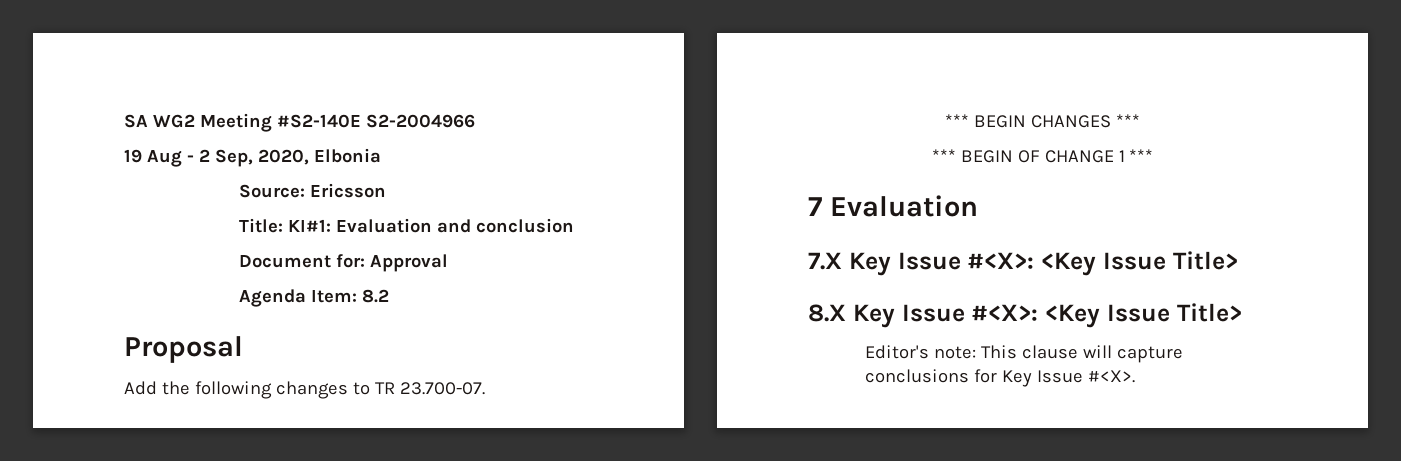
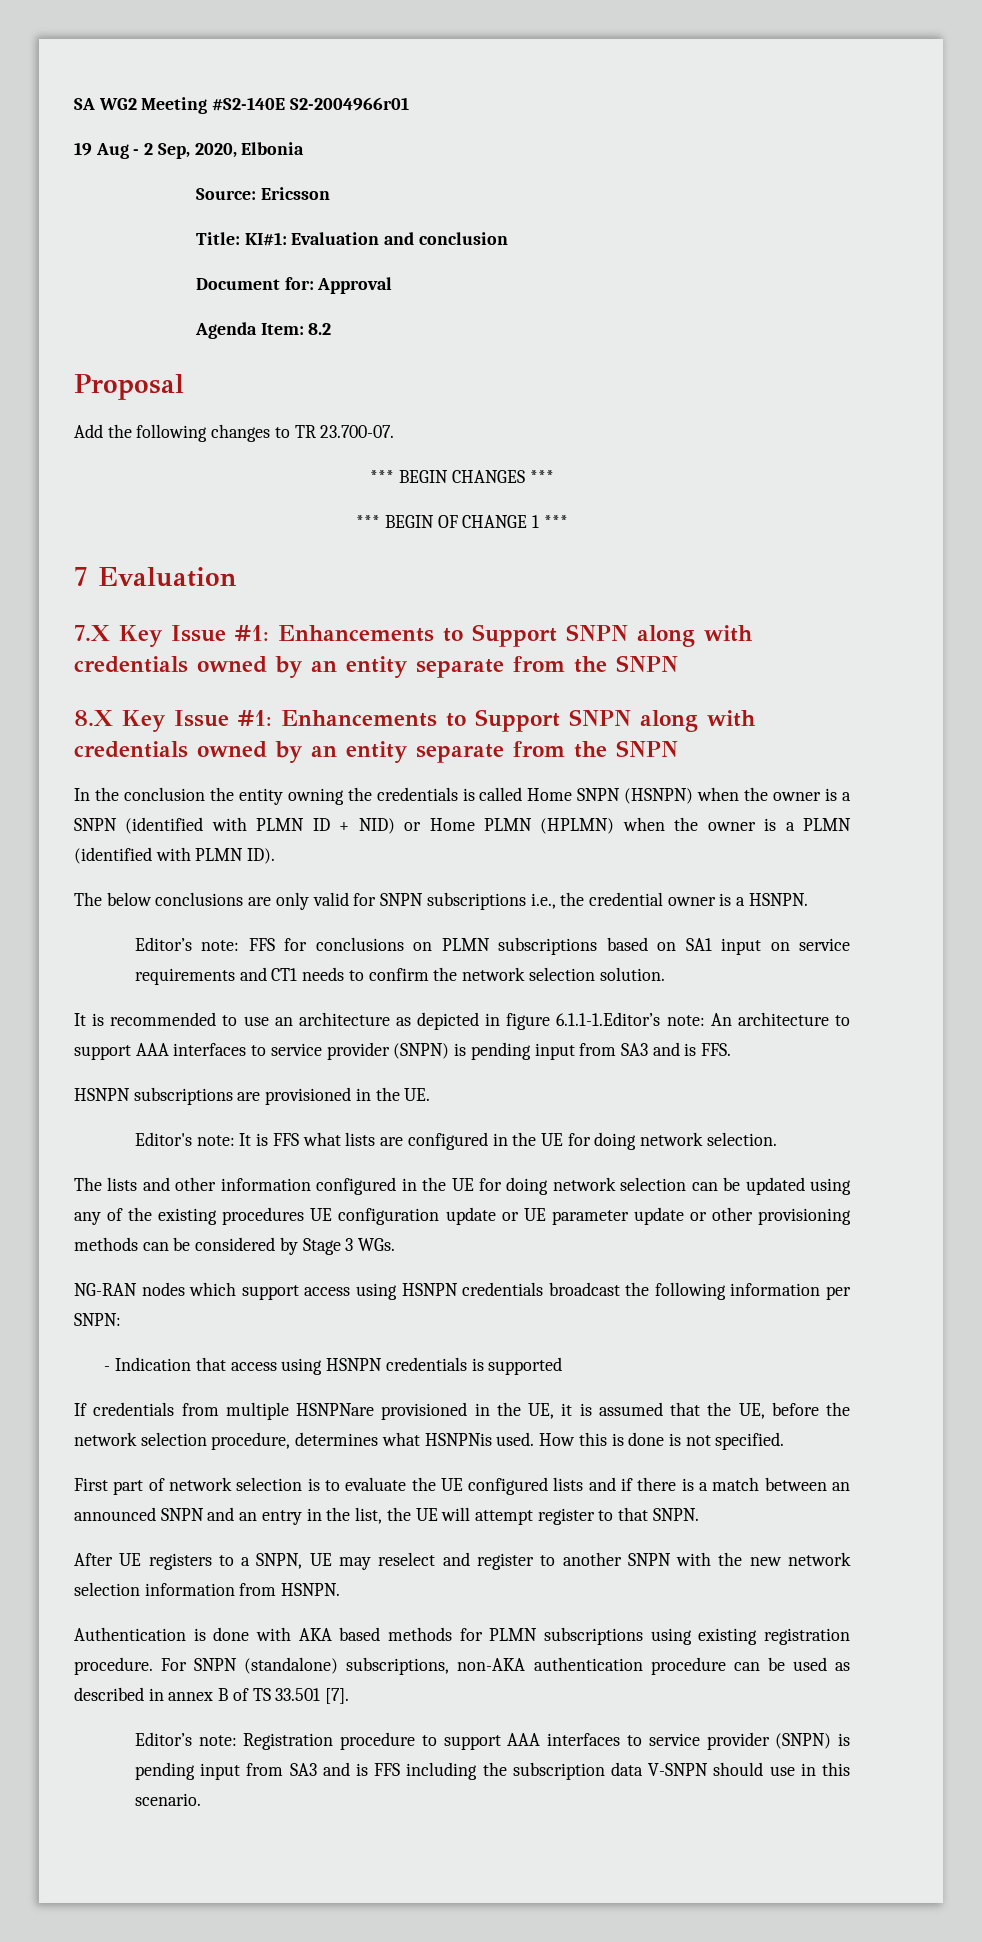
[365,114,475,128] S2-2004966 -> [289,97,409,111] S2-2004966r01
[967,251,1238,276] [808,303,1242,328] [865,345,1184,363] [865,369,1136,387] #<X>: <Key Issue Title> // 8.X Key Issue #<X>: <Key Issue Title> // Editor's note: This clause will capture conclusions for Key Issue #<X>. -> [235,624,753,647] [74,655,678,678] [74,709,756,732] [74,740,678,763] [74,787,852,805] [74,817,851,834] [74,847,276,864] [74,892,808,910] [134,937,851,955] [134,967,665,985] [74,1012,850,1030] [74,1042,732,1060] [74,1087,431,1105] [134,1132,777,1150] [74,1177,851,1195] [74,1207,851,1225] [74,1237,396,1255] [74,1282,852,1300] [74,1313,121,1326] [104,1357,563,1375] [74,1402,850,1420] [74,1432,785,1450] [74,1477,850,1495] [74,1507,699,1525] [74,1552,851,1570] [74,1582,341,1596] [74,1627,850,1645] [74,1657,851,1675] [74,1687,350,1704] [134,1732,851,1750] [134,1762,851,1780] [134,1793,201,1806] #1: Enhancements to Support SNPN along with credentials owned by an entity separate from the SNPN // 8.X Key Issue #1: Enhancements to Support SNPN along with credentials owned by an entity separate from the SNPN // In the conclusion the entity owning the credentials is called Home SNPN (HSNPN) when the owner is a SNPN (identified with PLMN ID + NID) or Home PLMN (HPLMN) when the owner is a PLMN (identified with PLMN ID). // The below conclusions are only valid for SNPN subscriptions i.e., the credential owner is a HSNPN. // Editor’s note: FFS for conclusions on PLMN subscriptions based on SA1 input on service requirements and CT1 needs to confirm the network selection solution. // It is recommended to use an architecture as depicted in figure 6.1.1-1.Editor’s note: An architecture to support AAA interfaces to service provider (SNPN) is pending input from SA3 and is FFS. // HSNPN subscriptions are provisioned in the UE. // Editor's note: It is FFS what lists are configured in the UE for doing network selection. // The lists and other information configured in the UE for doing network selection can be updated using any of the existing procedures UE configuration update or UE parameter update or other provisioning methods can be considered by Stage 3 WGs. // NG-RAN nodes which support access using HSNPN credentials broadcast the following information per SNPN: // - Indication that access using HSNPN credentials is supported // If credentials from multiple HSNPNare provisioned in the UE, it is assumed that the UE, before the network selection procedure, determines what HSNPNis used. How this is done is not specified. // First part of network selection is to evaluate the UE configured lists and if there is a match between an announced SNPN and an entry in the list, the UE will attempt register to that SNPN. // After UE registers to a SNPN, UE may reselect and register to another SNPN with the new network selection information from HSNPN. // Authentication is done with AKA based methods for PLMN subscriptions using existing registration procedure. For SNPN (standalone) subscriptions, non-AKA authentication procedure can be used as described in annex B of TS 33.501 [7]. // Editor’s note: Registration procedure to support AAA interfaces to service provider (SNPN) is pending input from SA3 and is FFS including the subscription data V-SNPN should use in this scenario.

